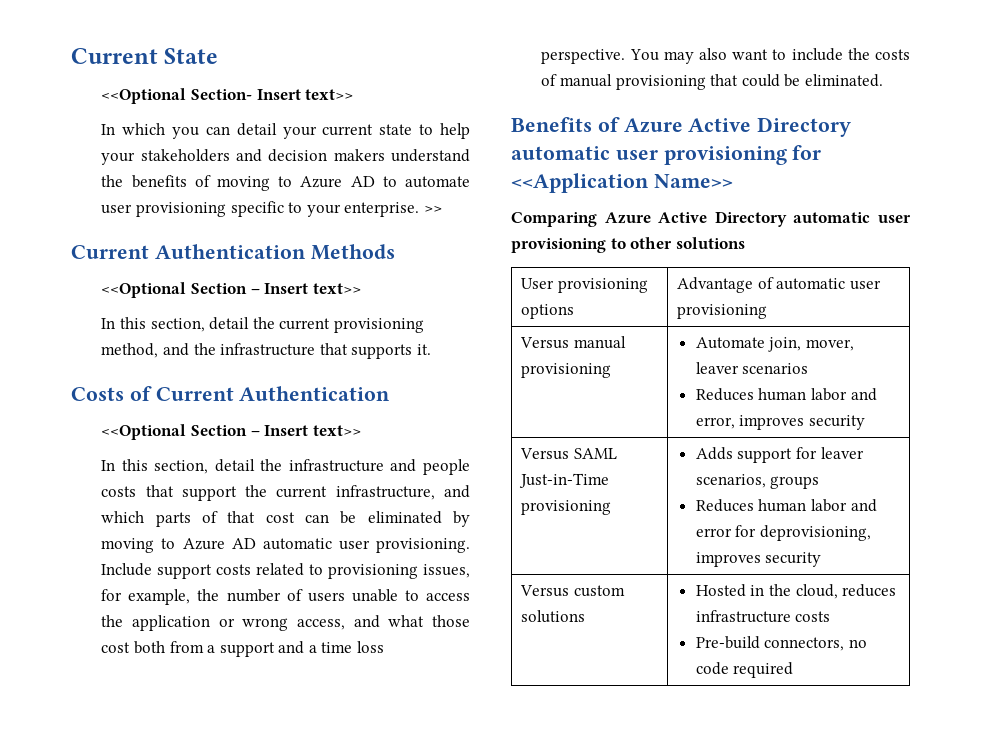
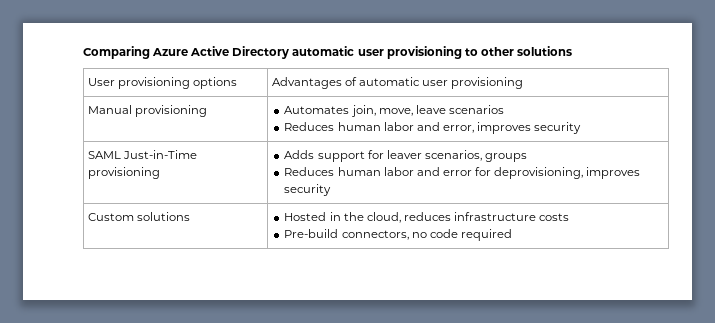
[71,48,219,64] [101,88,354,104] [101,123,471,139] [101,149,471,165] [101,175,471,191] [101,201,442,217] [71,244,395,260] [101,282,361,298] [101,317,424,333] [101,343,431,359] [71,386,391,401] [101,424,361,440] [101,459,470,475] [101,485,470,501] [101,511,471,527] [101,538,470,553] [101,563,470,579] [101,589,471,605] [101,615,471,631] [101,641,385,657] [541,48,910,64] [541,74,883,90] [511,117,852,137] [511,145,822,165] [511,173,733,193] Current State // <<Optional Section- Insert text>> // In which you can detail your current state to help your stakeholders and decision makers understand the benefits of moving to Azure AD to automate user provisioning specific to your enterprise. >> // Current Authentication Methods // <<Optional Section – Insert text>> // In this section, detail the current provisioning method, and the infrastructure that supports it. // Costs of Current Authentication // <<Optional Section – Insert text>> // In this section, detail the infrastructure and people costs that support the current infrastructure, and which parts of that cost can be eliminated by moving to Azure AD automatic user provisioning. Include support costs related to provisioning issues, for example, the number of users unable to access the application or wrong access, and what those cost both from a support and a time loss perspective. You may also want to include the costs of manual provisioning that could be eliminated. // Benefits of Azure Active Directory automatic user provisioning for <<Application Name>> // -> (83, 52) none
[677,277,754,293] Advantage -> [271,77,342,89] Advantages
[520,336,626,349] [521,363,612,378] [695,337,854,352] [695,362,739,374] Versus manual provisioning | Automate join, mover, leaver -> [87,105,207,117] [284,105,446,117] Manual provisioning | Automates join, move, leave
[520,448,570,460] Versus -> (582, 128) none
[520,585,625,597] Versus custom -> [87,213,134,221] Custom

